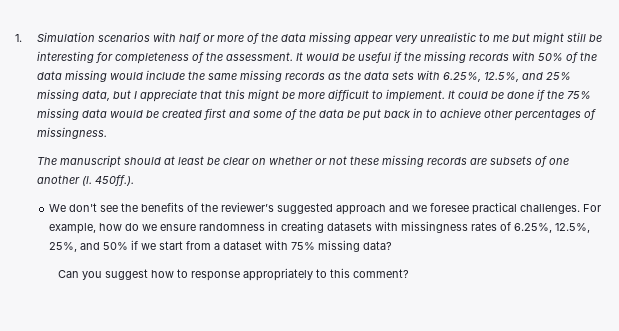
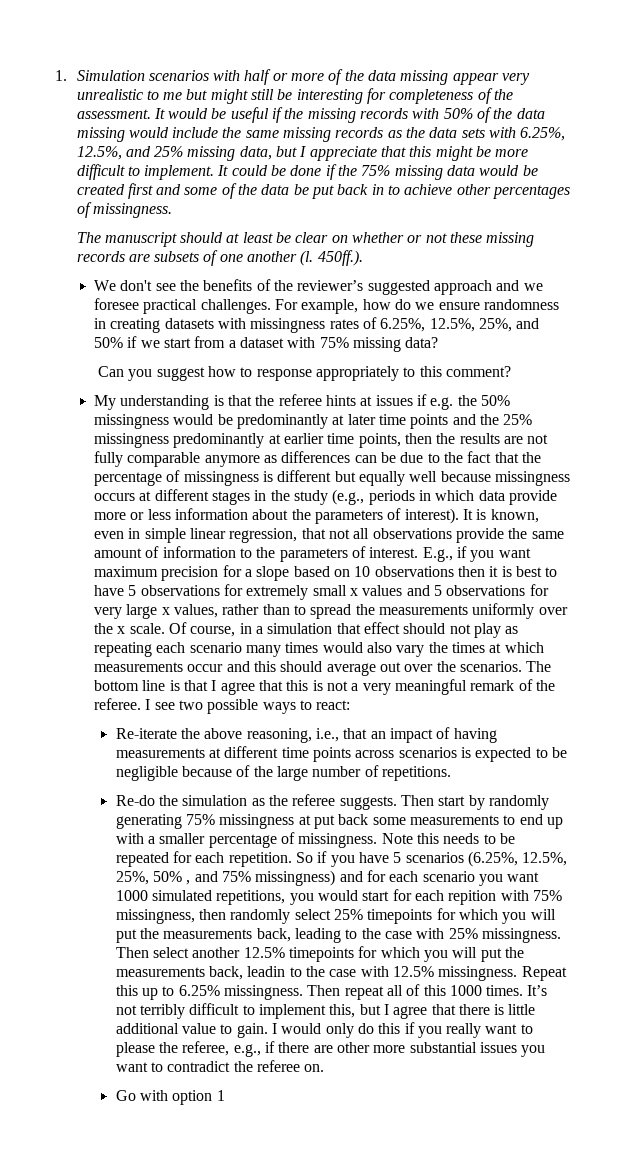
(410, 273) none -> [94,394,510,410] [94,414,533,429] [94,433,549,448] [94,451,541,467] [94,470,571,486] [94,489,557,505] [94,508,539,524] [94,528,564,543] [94,546,531,562] [94,565,558,581] [94,584,549,600] [94,603,568,619] [94,622,519,638] [94,642,544,657] [94,661,552,676] [94,679,555,695] [94,698,351,714] [115,727,497,743] [115,746,567,762] [115,765,451,781] [115,794,549,810] [115,814,563,829] [115,832,515,848] [115,851,568,867] [115,870,540,886] [115,889,562,905] [115,908,556,924] [115,928,561,943] [115,946,524,962] [115,966,567,981] [115,984,548,1000] [115,1003,536,1019] [115,1022,533,1038] [115,1041,546,1057] [115,1060,325,1072] [115,1090,225,1105] // My understanding is that the referee hints at issues if e.g. the 50% missingness would be predominantly at later time points and the 25% missingness predominantly at earlier time points, then the results are not fully comparable anymore as differences can be due to the fact that the percentage of missingness is different but equally well because missingness occurs at different stages in the study (e.g., periods in which data provide more or less information about the parameters of interest). It is known, even in simple linear regression, that not all observations provide the same amount of information to the parameters of interest. E.g., if you want maximum precision for a slope based on 10 observations then it is best to have 5 observations for extremely small x values and 5 observations for very large x values, rather than to spread the measurements uniformly over the x scale. Of course, in a simulation that effect should not play as repeating each scenario many times would also vary the times at which measurements occur and this should average out over the scenarios. The bottom line is that I agree that this is not a very meaningful remark of the referee. I see two possible ways to react: // Re-iterate the above reasoning, i.e., that an impact of having measurements at different time points across scenarios is expected to be negligible because of the large number of repetitions. // Re-do the simulation as the referee suggests. Then start by randomly generating 75% missingness at put back some measurements to end up with a smaller percentage of missingness. Note this needs to be repeated for each repetition. So if you have 5 scenarios (6.25%, 12.5%, 25%, 50% , and 75% missingness) and for each scenario you want 1000 simulated repetitions, you would start for each repition with 75% missingness, then randomly select 25% timepoints for which you will put the measurements back, leading to the case with 25% missingness. Then select another 12.5% timepoints for which you will put the measurements back, leadin to the case with 12.5% missingness. Repeat this up to 6.25% missingness. Then repeat all of this 1000 times. It’s not terribly difficult to implement this, but I agree that there is little additional value to gain. I would only do this if you really want to please the referee, e.g., if there are other more substantial issues you want to contradict the referee on. // Go with option 1

